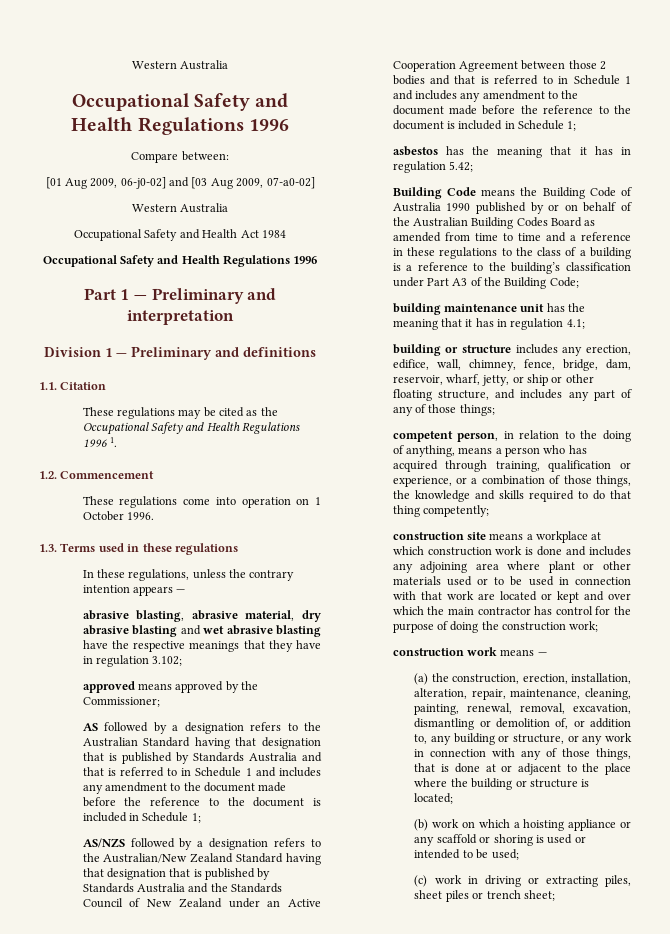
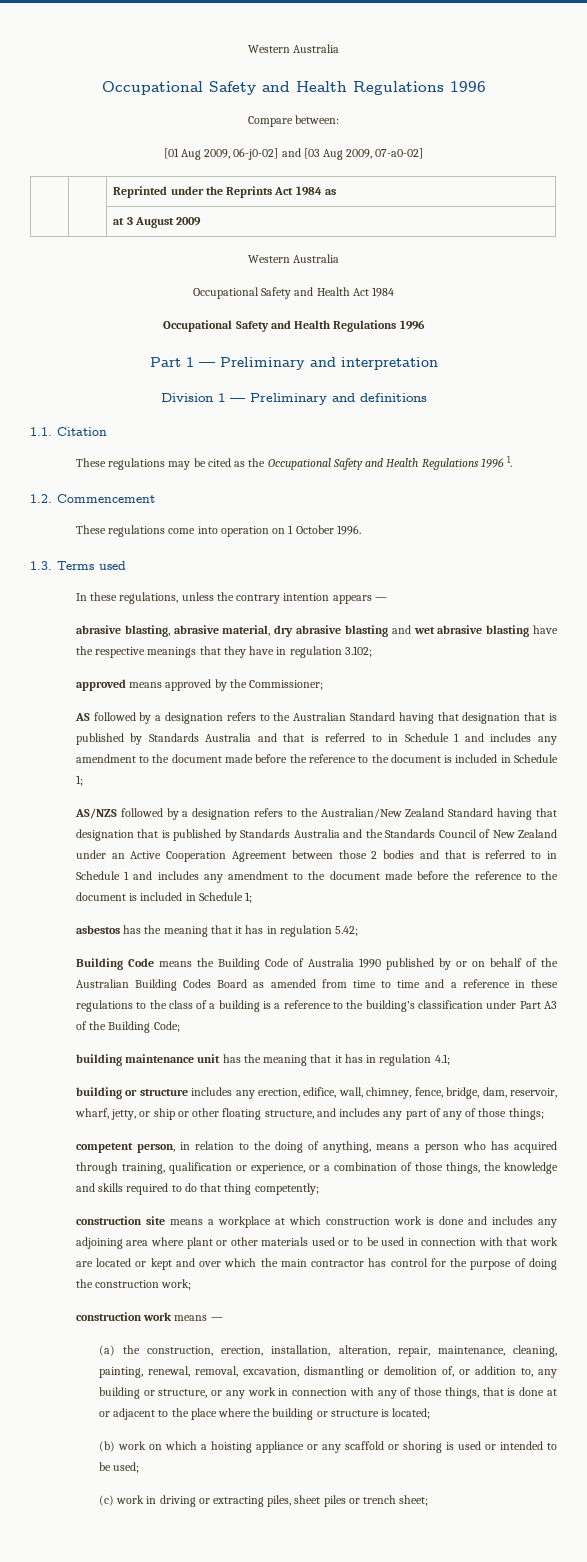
(315, 183) none -> [113,186,336,198] [113,217,202,228] // | | Reprinted under the Reprints Act 1984 as // | | at 3 August 2009
[127,543,238,555] in these regulations -> (126, 565) none

